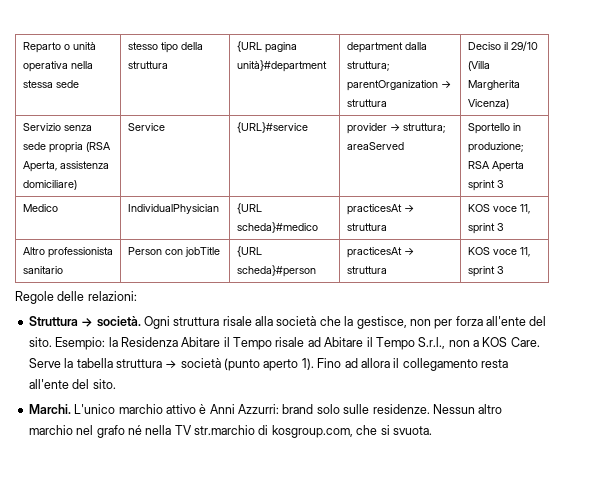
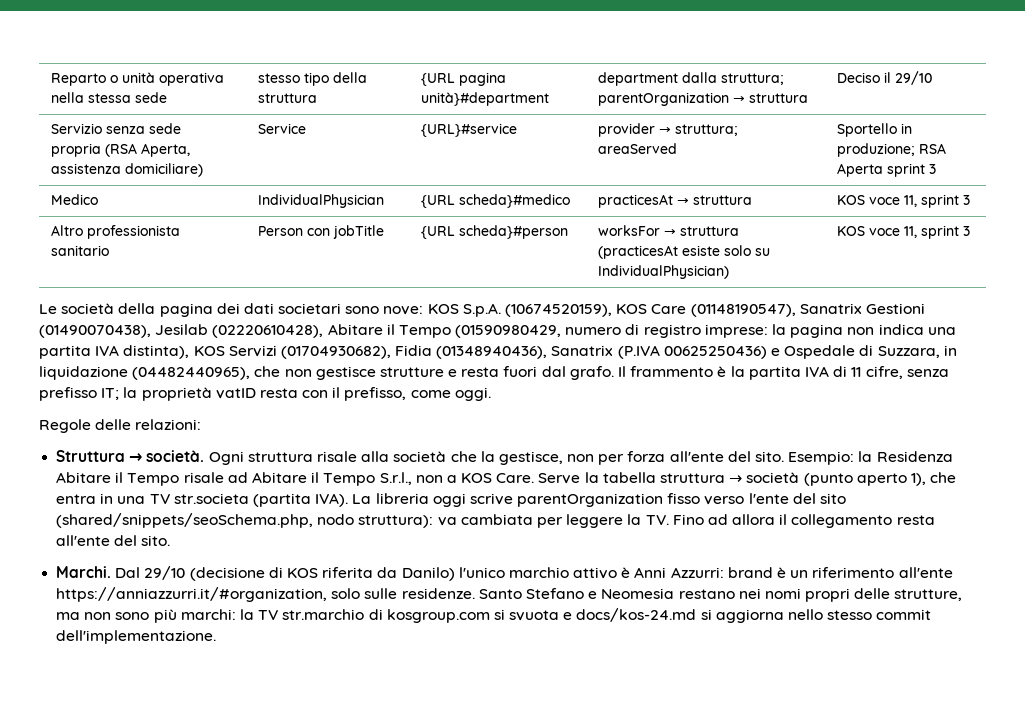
[467,61,490,71] [467,80,520,90] [467,99,509,109] (Villa Margherita Vicenza) -> (933, 78) none
[346,247,414,258] [346,266,387,274] [467,247,530,257] [467,266,504,277] practicesAt → struttura | KOS voce 11, sprint 3 -> [598,225,740,236] [598,245,771,259] [598,265,730,279] [837,225,971,239] [39,303,925,317] [39,324,956,338] [39,345,957,359] [39,366,949,380] [39,387,491,401] worksFor → struttura (practicesAt esiste solo su IndividualPhysician) | KOS voce 11, sprint 3 // Le società della pagina dei dati societari sono nove: KOS S.p.A. (10674520159), KOS Care (01148190547), Sanatrix Gestioni (01490070438), Jesilab (02220610428), Abitare il Tempo (01590980429, numero di registro imprese: la pagina non indica una partita IVA distinta), KOS Servizi (01704930682), Fidia (01348940436), Sanatrix (P.IVA 00625250436) e Ospedale di Suzzara, in liquidazione (04482440965), che non gestisce strutture e resta fuori dal grafo. Il frammento è la partita IVA di 11 cifre, senza prefisso IT; la proprietà vatID resta con il prefisso, come oggi.
[301,358,314,370] 1). -> [910,472,957,486] [56,493,847,507] [56,513,669,528] 1), che entra in una TV str.societa (partita IVA). La libreria oggi scrive parentOrganization fisso verso l'ente del sito (shared/snippets/seoSchema.php, nodo struttura): va cambiata per leggere la TV.
[74,404,116,414] L'unico -> [115,566,505,581] Dal 29/10 (decisione di KOS riferita da Danilo) l'unico
[316,404,503,414] [28,425,432,438] solo sulle residenze. Nessun altro marchio nel grafo né nella TV str.marchio di kosgroup.com, che si svuota. -> [777,567,953,578] [56,587,963,602] [56,608,932,623] [56,630,217,644] è un riferimento all'ente https://anniazzurri.it/#organization, solo sulle residenze. Santo Stefano e Neomesia restano nei nomi propri delle strutture, ma non sono più marchi: la TV str.marchio di kosgroup.com si svuota e docs/kos-24.md si aggiorna nello stesso commit dell'implementazione.

